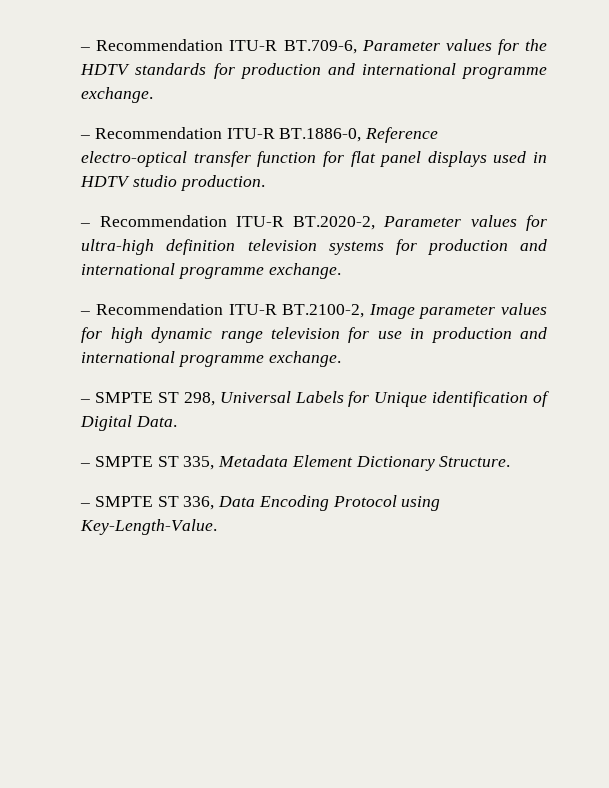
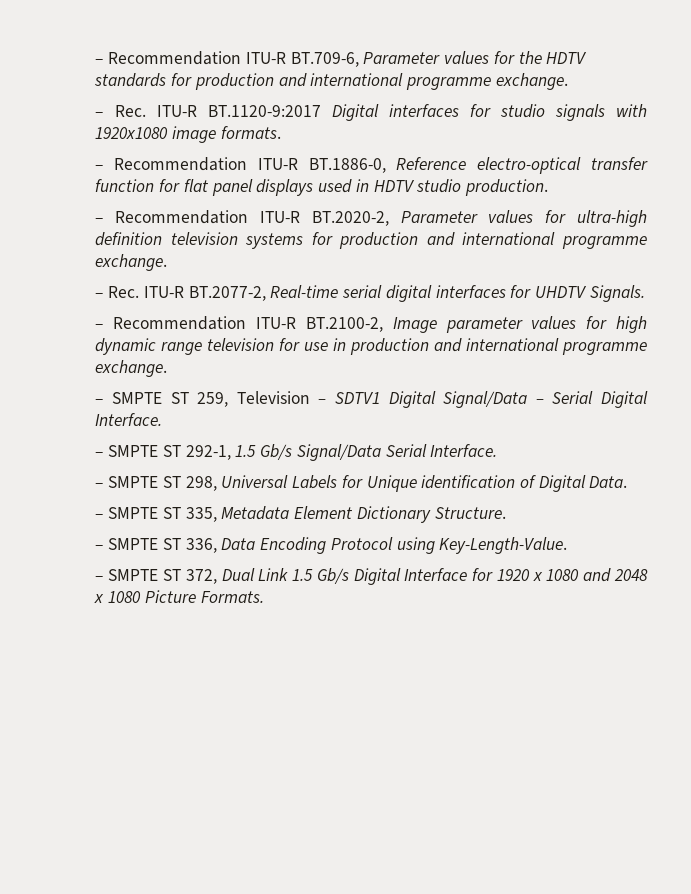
(154, 95) none -> [95,104,648,121] [95,126,281,143] // – Rec. ITU-R BT.1120-9:2017 Digital interfaces for studio signals with 1920x1080 image formats.
(341, 271) none -> [95,285,645,302] // – Rec. ITU-R BT.2077-2, Real-time serial digital interfaces for UHDTV Signals.
(341, 359) none -> [95,391,648,408] [95,413,163,426] [95,444,498,461] // – SMPTE ST 259, Television – SDTV1 Digital Signal/Data – Serial Digital Interface. // – SMPTE ST 292-1, 1.5 Gb/s Signal/Data Serial Interface.
(218, 527) none -> [95,568,648,585] [94,590,264,603] // – SMPTE ST 372, Dual Link 1.5 Gb/s Digital Interface for 1920 x 1080 and 2048 x 1080 Picture Formats.

